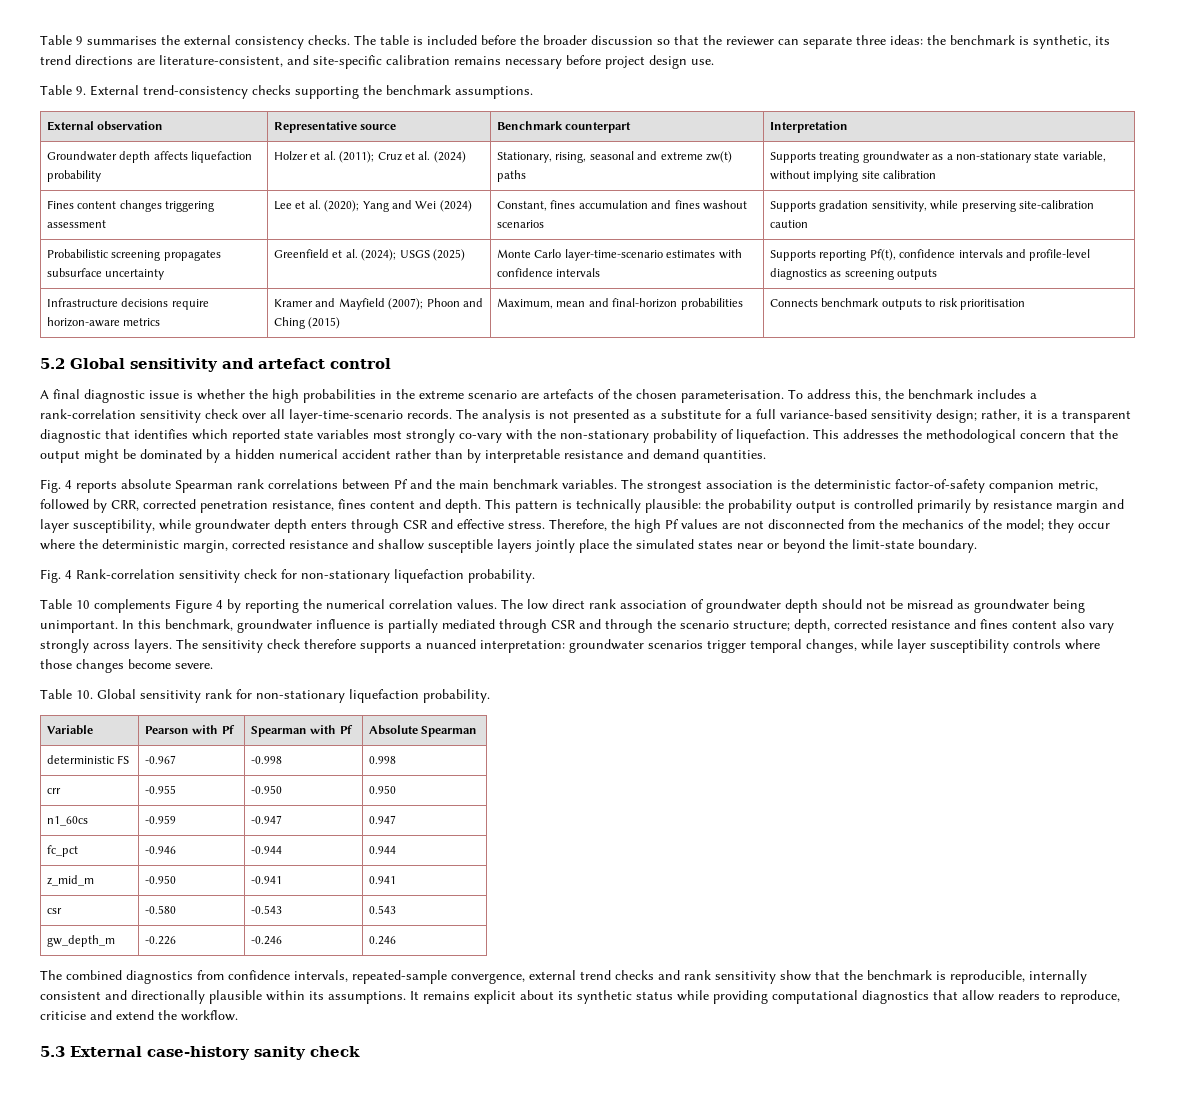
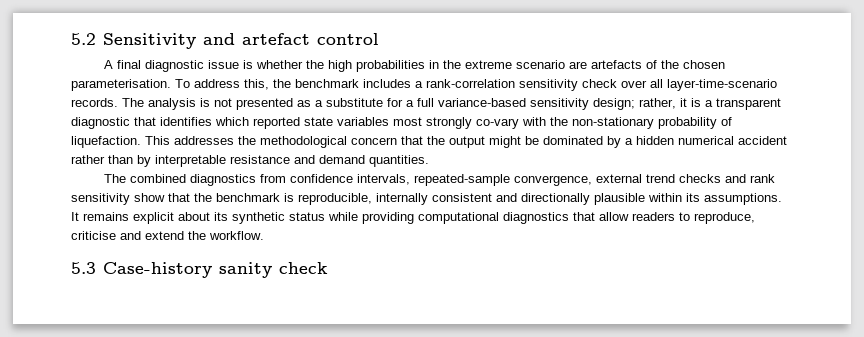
[40,35,1110,49] [40,55,714,69] [40,85,533,99] [47,121,164,131] [274,121,397,133] [497,121,632,133] [770,121,849,133] [47,151,253,163] [47,170,102,182] [274,151,466,163] [497,151,732,163] [497,170,527,182] [770,151,1106,163] [770,170,937,182] [47,200,215,212] [47,220,107,228] [274,200,472,212] [497,200,747,211] [497,220,545,228] [770,200,1094,212] [770,220,809,228] [47,249,221,261] [47,268,165,280] [274,249,465,261] [497,249,742,261] [497,268,601,277] [770,249,1091,261] [770,268,938,280] [47,298,209,310] [47,317,161,327] [274,298,483,310] [274,317,341,329] [497,298,743,310] [770,298,1025,310] [40,358,218,372] Table 9 summarises the external consistency checks. The table is included before the broader discussion so that the reviewer can separate three ideas: the benchmark is synthetic, its trend directions are literature-consistent, and site-specific calibration remains necessary before project design use. // Table 9. External trend-consistency checks supporting the benchmark assumptions. // External observation | Representative source | Benchmark counterpart | Interpretation // Groundwater depth affects liquefaction probability | Holzer et al. (2011); Cruz et al. (2024) | Stationary, rising, seasonal and extreme zw(t) paths | Supports treating groundwater as a non-stationary state variable, without implying site calibration // Fines content changes triggering assessment | Lee et al. (2020); Yang and Wei (2024) | Constant, fines accumulation and fines washout scenarios | Supports gradation sensitivity, while preserving site-calibration caution // Probabilistic screening propagates subsurface uncertainty | Greenfield et al. (2024); USGS (2025) | Monte Carlo layer-time-scenario estimates with confidence intervals | Supports reporting Pf(t), confidence intervals and profile-level diagnostics as screening outputs // Infrastructure decisions require horizon-aware metrics | Kramer and Mayfield (2007); Phoon and Ching (2015) | Maximum, mean and final-horizon probabilities | Connects benchmark outputs to risk prioritisation // 5.2 Global sensitivity -> [71,33,196,49] 5.2 Sensitivity
[40,479,1098,493] [40,499,1124,513] [40,519,1110,533] [40,539,977,553] [40,569,535,583] [40,599,1085,613] [40,619,1114,633] [40,639,1100,653] [40,659,213,673] [40,689,490,703] [47,725,94,735] [145,725,235,734] [251,725,353,737] [369,725,478,737] [47,755,130,764] [145,755,177,764] [251,756,283,764] [369,756,397,764] [47,788,62,794] [145,785,177,794] [251,785,283,794] [369,785,397,794] [47,816,89,826] [145,815,177,824] [251,815,283,824] [369,815,397,824] [47,845,79,857] [145,846,177,854] [251,846,283,854] [369,846,397,854] [47,875,95,886] [145,875,177,884] [251,876,283,884] [369,876,397,884] [47,908,63,914] [145,905,177,914] [251,905,283,914] [369,905,397,914] [47,935,116,947] [145,936,177,945] [251,936,283,945] [369,936,397,945] // Fig. 4 reports absolute Spearman rank correlations between Pf and the main benchmark variables. The strongest association is the deterministic factor-of-safety companion metric, followed by CRR, corrected penetration resistance, fines content and depth. This pattern is technically plausible: the probability output is controlled primarily by resistance margin and layer susceptibility, while groundwater depth enters through CSR and effective stress. Therefore, the high Pf values are not disconnected from the mechanics of the model; they occur where the deterministic margin, corrected resistance and shallow susceptible layers jointly place the simulated states near or beyond the limit-state boundary. // Fig. 4 Rank-correlation sensitivity check for non-stationary liquefaction probability. // Table 10 complements Figure 4 by reporting the numerical correlation values. The low direct rank association of groundwater depth should not be misread as groundwater being unimportant. In this benchmark, groundwater influence is partially mediated through CSR and through the scenario structure; depth, corrected resistance and fines content also vary strongly across layers. The sensitivity check therefore supports a nuanced interpretation: groundwater scenarios trigger temporal changes, while layer susceptibility controls where those changes become severe. // Table 10. Global sensitivity rank for non-stationary liquefaction probability. // Variable | Pearson with Pf | Spearman with Pf | Absolute Spearman // deterministic FS | -0.967 | -0.998 | 0.998 // crr | -0.955 | -0.950 | 0.950 // n1_60cs | -0.959 | -0.947 | 0.947 // fc_pct | -0.946 | -0.944 | 0.944 // z_mid_m | -0.950 | -0.941 | 0.941 // csr | -0.580 | -0.543 | 0.543 // gw_depth_m | -0.226 | -0.246 | 0.246 -> (429, 161) none
[70,1046,250,1060] External case-history -> [103,262,212,278] Case-history

